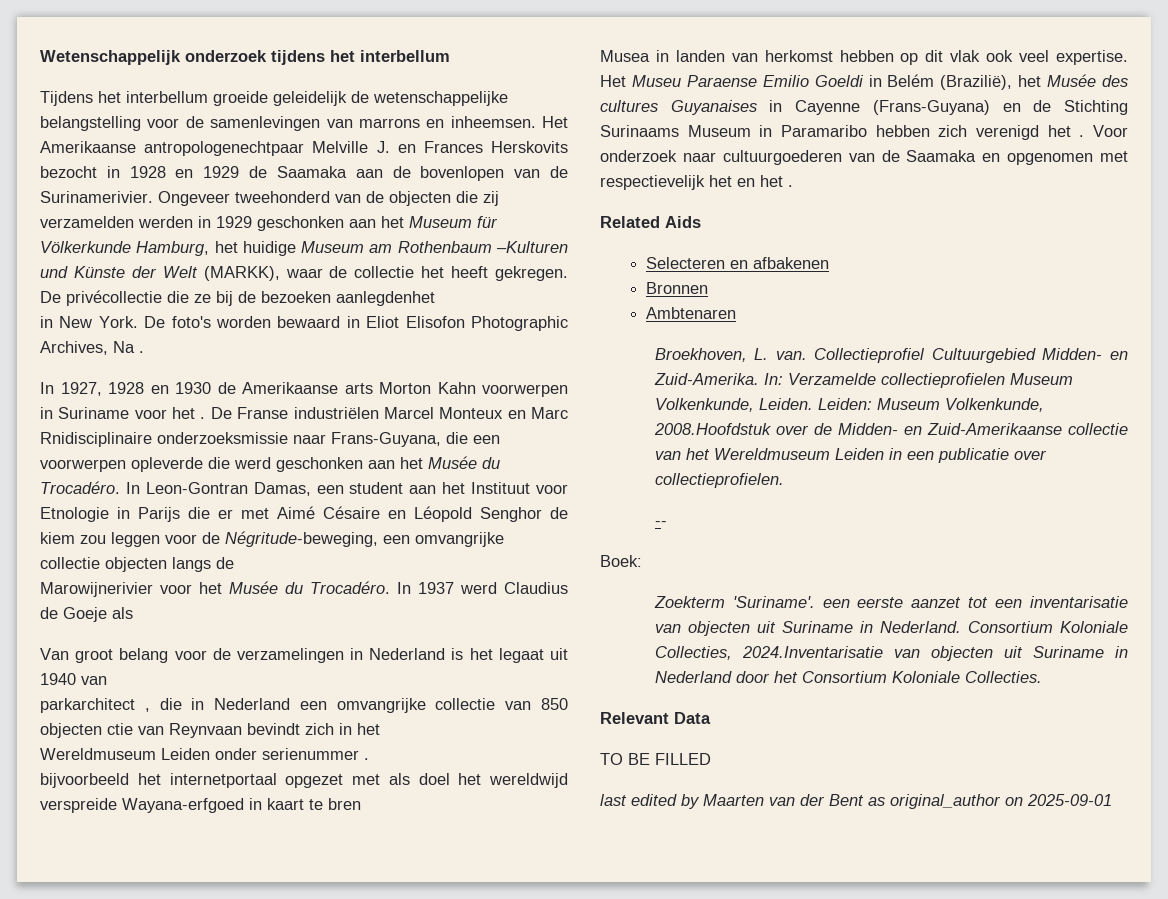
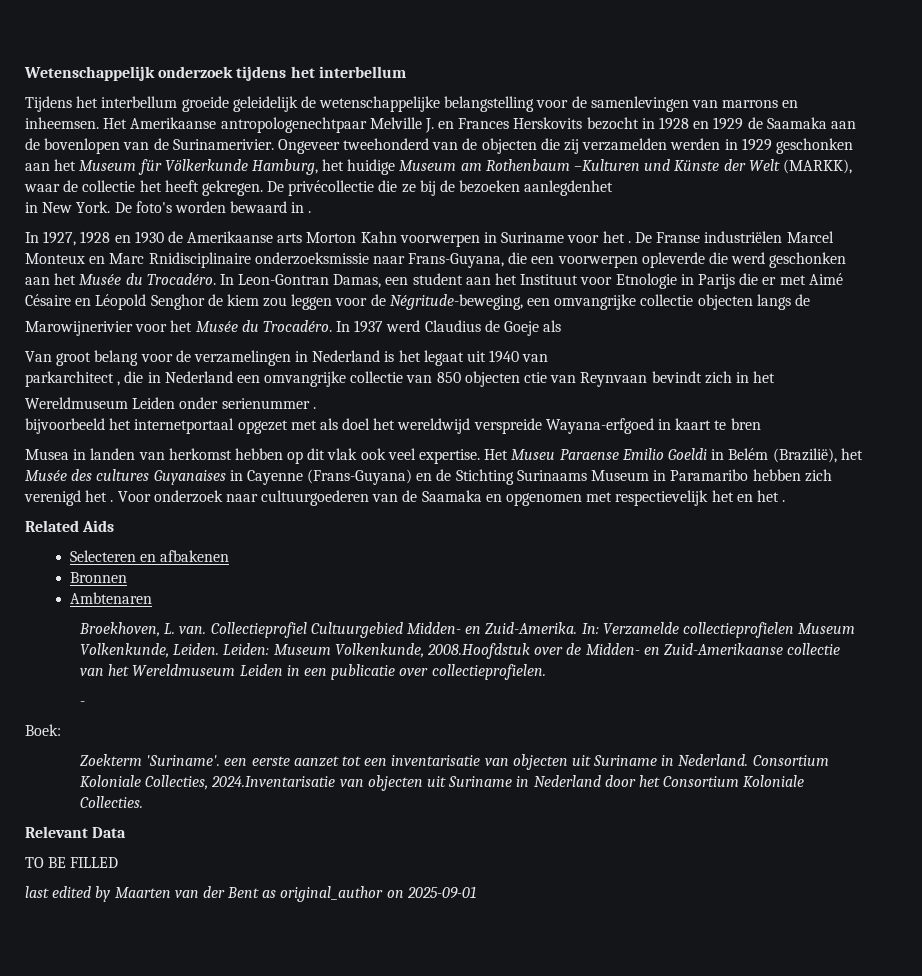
[366,316,568,331] [40,341,135,355] Eliot Elisofon Photographic Archives, Na -> (305, 207) none
[654,521,667,526] -- -> [80,701,86,706] -

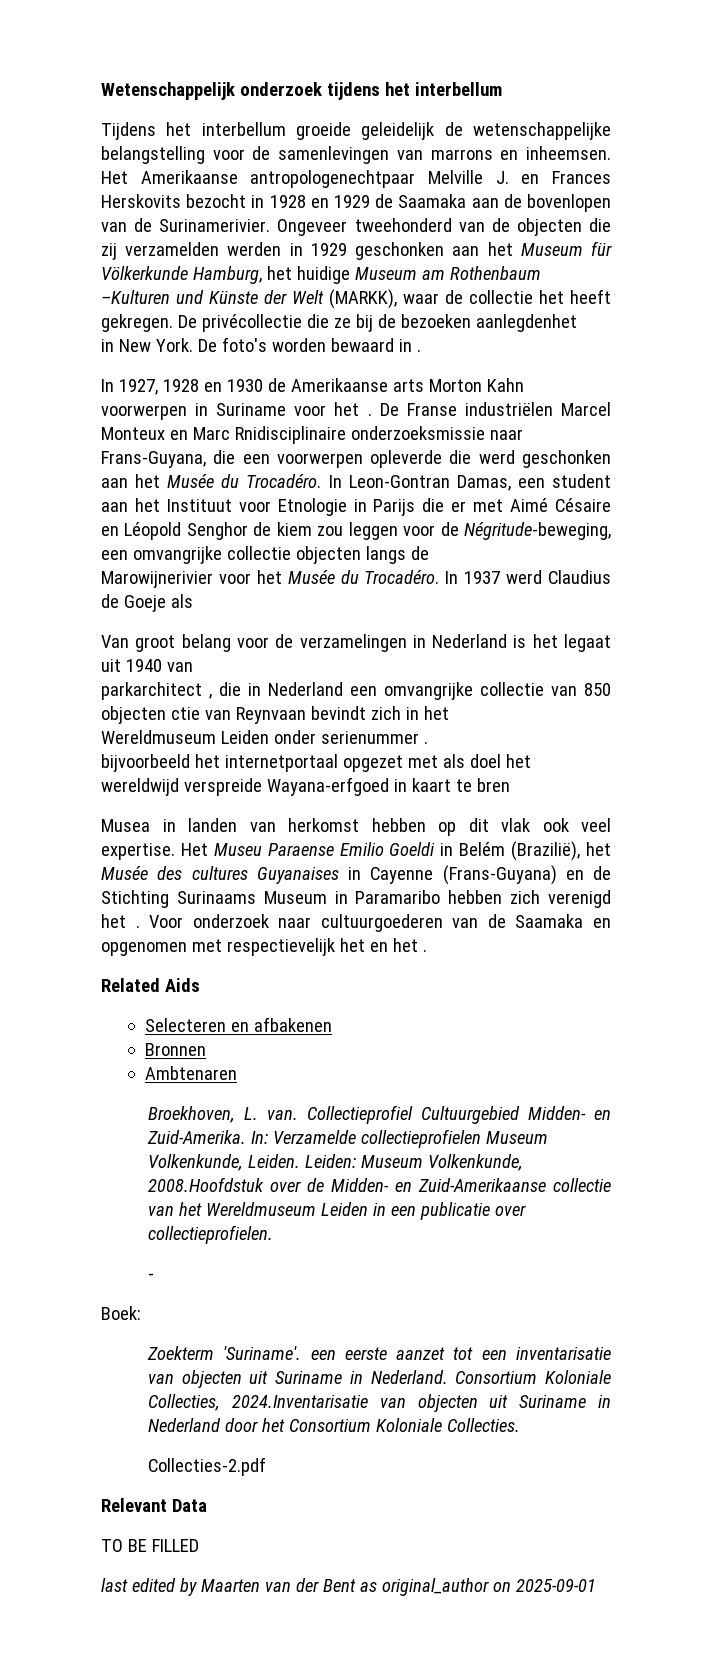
(144, 802) none -> [148,1457,267,1476] // Collecties-2.pdf

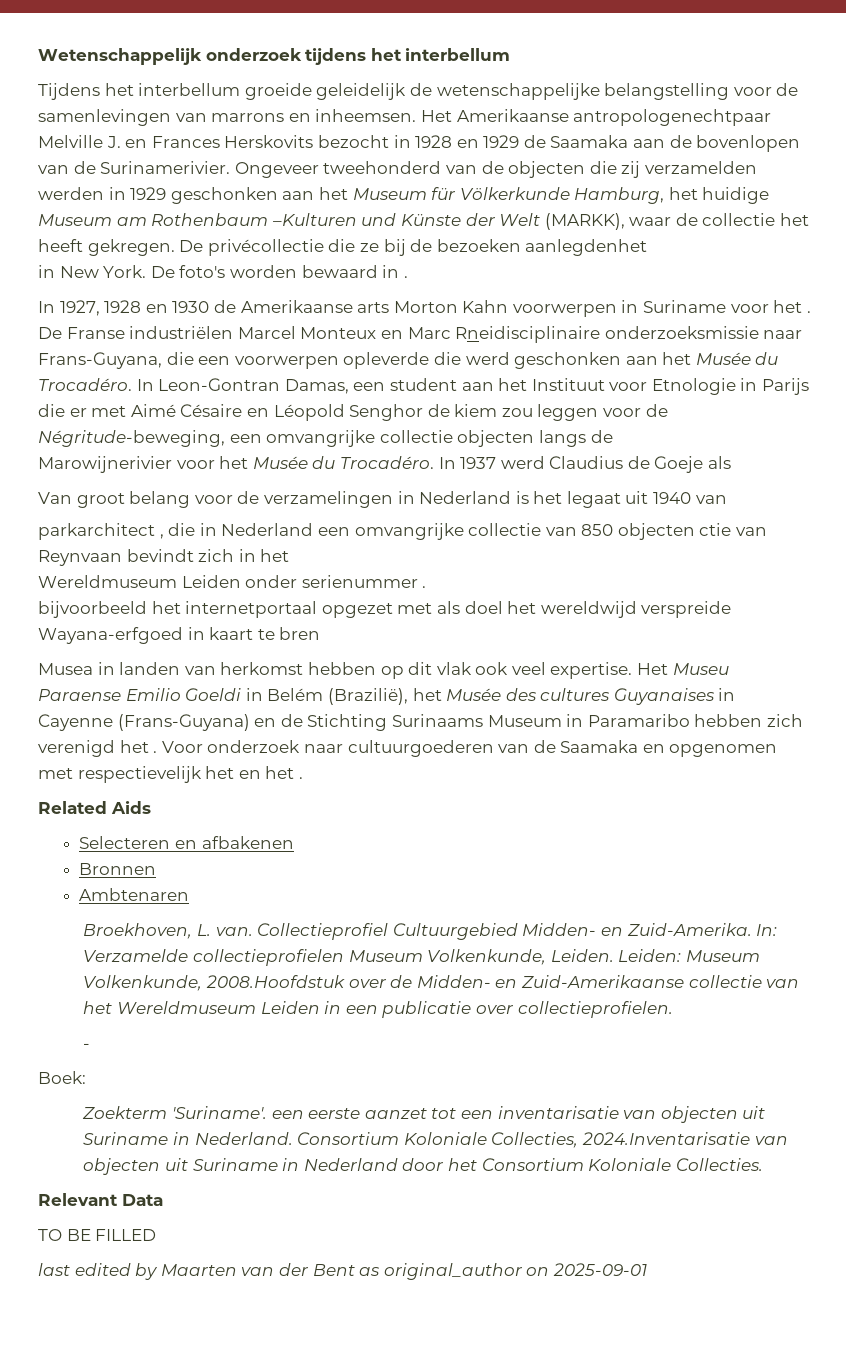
[234,426,346,444] Rnidisciplinaire -> [455,326,601,343] Rneidisciplinaire
[148,1457,267,1476] // Collecties-2.pdf -> (763, 1164) none

